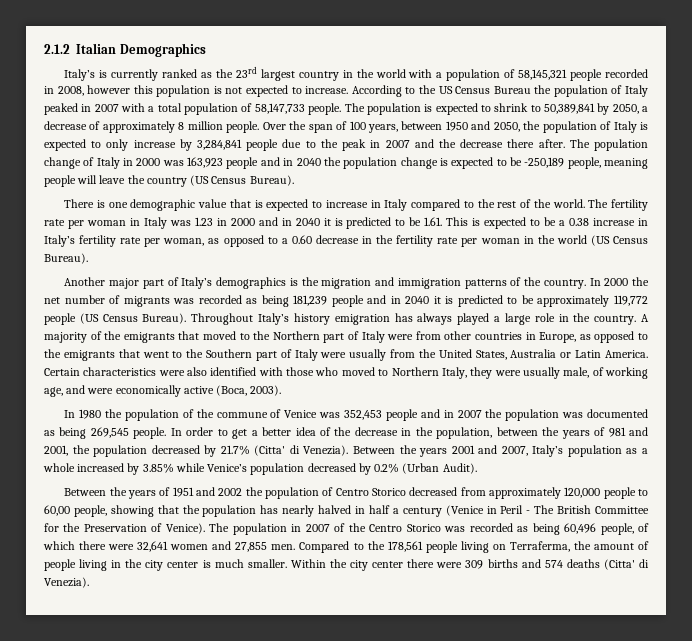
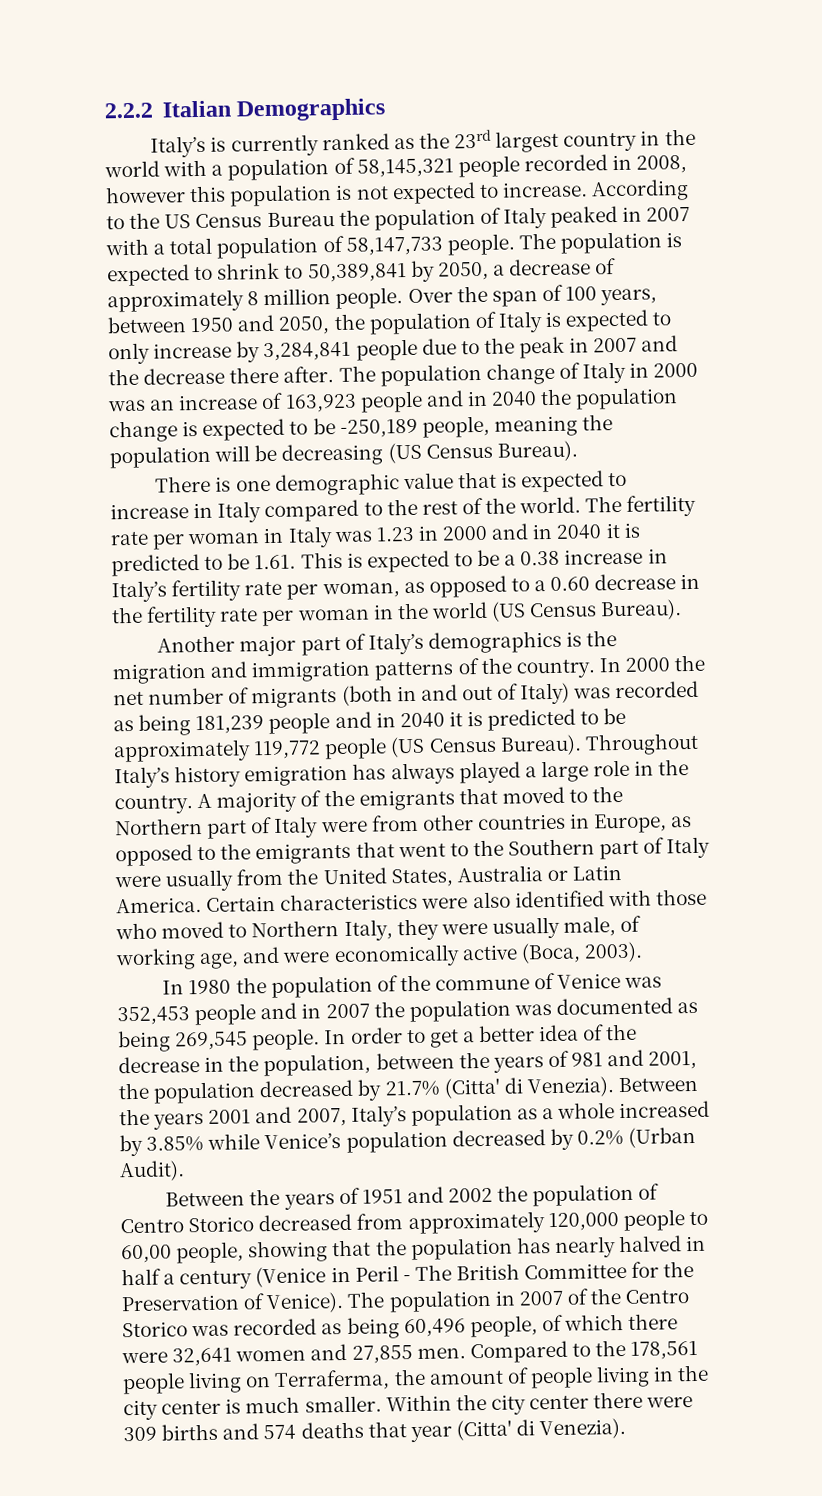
[44,44,70,54] 2.1.2 -> [104,102,153,119] 2.2.2
(184, 163) none -> [149,392,284,411] an increase of
[44,175,187,187] people will leave the country -> [582,414,614,431] [109,443,384,469] the population will be decreasing
(170, 301) none -> [341,682,571,706] (both in and out of Italy)
(600, 563) none -> [367,1421,452,1443] that year

